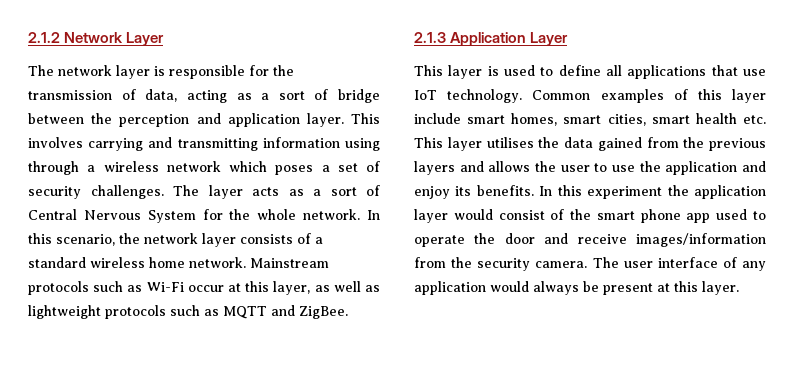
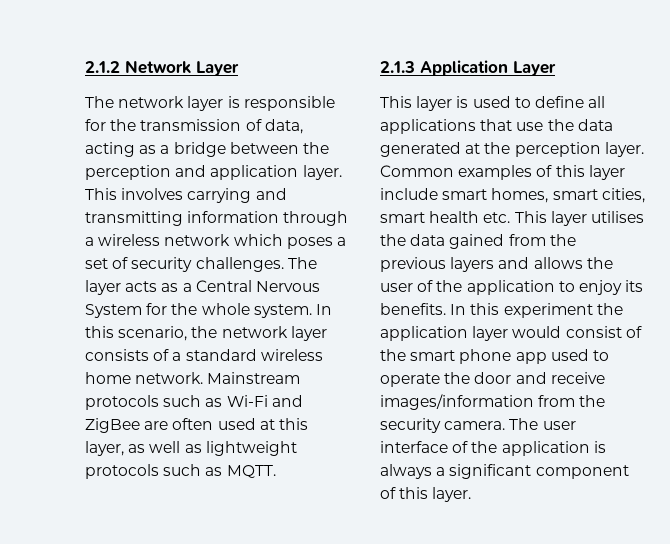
[278,89,329,100] sort of -> (170, 149) none
[344,138,380,151] using -> (280, 217) none
[330,185,380,196] sort of -> (192, 287) none
[303,209,361,220] network. -> [253,304,312,318] system.
[187,285,224,292] occur -> [271,395,303,407] [85,418,256,433] and ZigBee are often used
[223,305,348,319] MQTT and ZigBee. -> [226,465,276,478] MQTT.
[414,89,523,103] IoT technology. -> [547,119,613,131] [380,142,644,157] the data generated at the perception layer.
[594,161,766,175] to use the application and -> [417,280,575,295] of the application to
[742,261,766,271] [414,281,670,295] any application would always be present at -> [471,441,606,456] [380,464,629,479] [380,487,396,499] the application is always a significant component of

